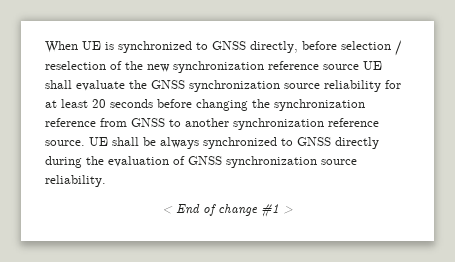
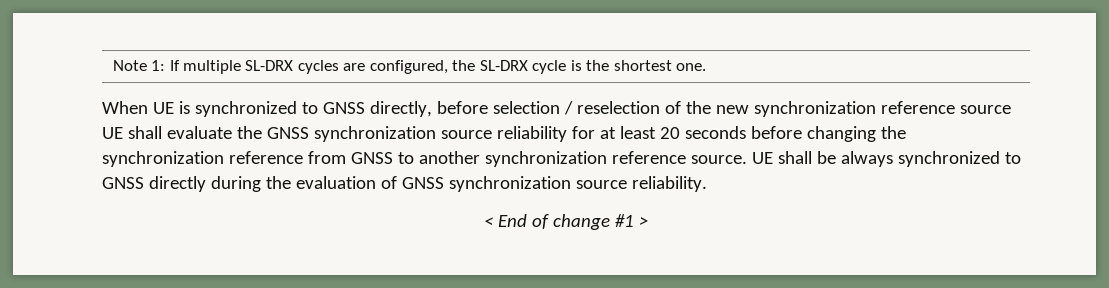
(45, 47) none -> [112,60,707,74] Note 1: If multiple SL-DRX cycles are configured, the SL-DRX cycle is the shortest one. //

